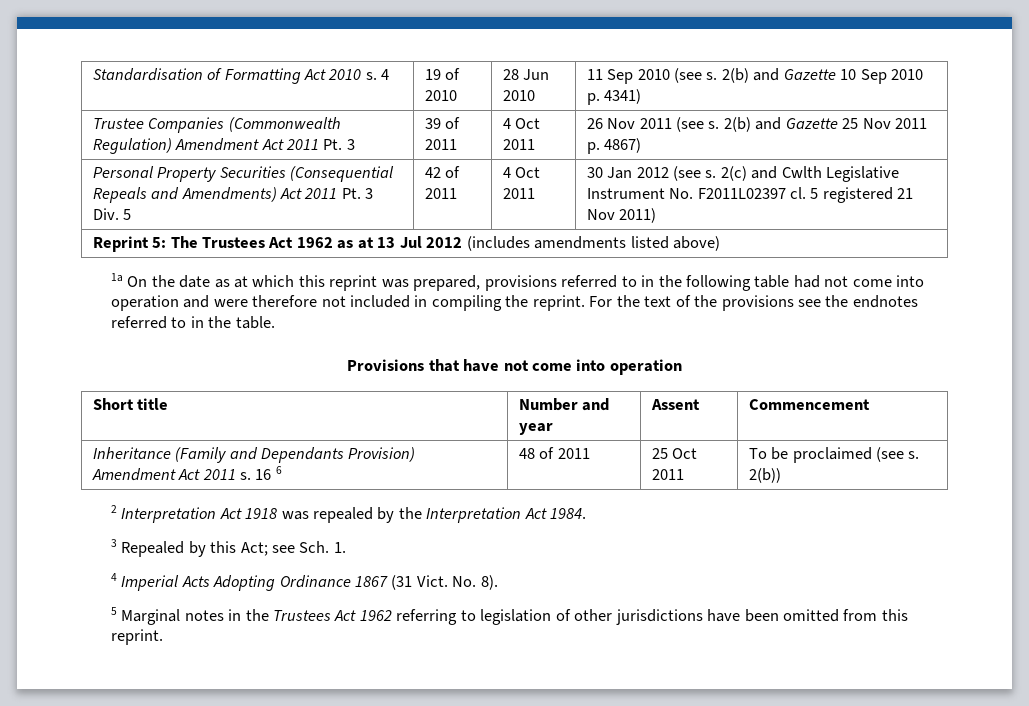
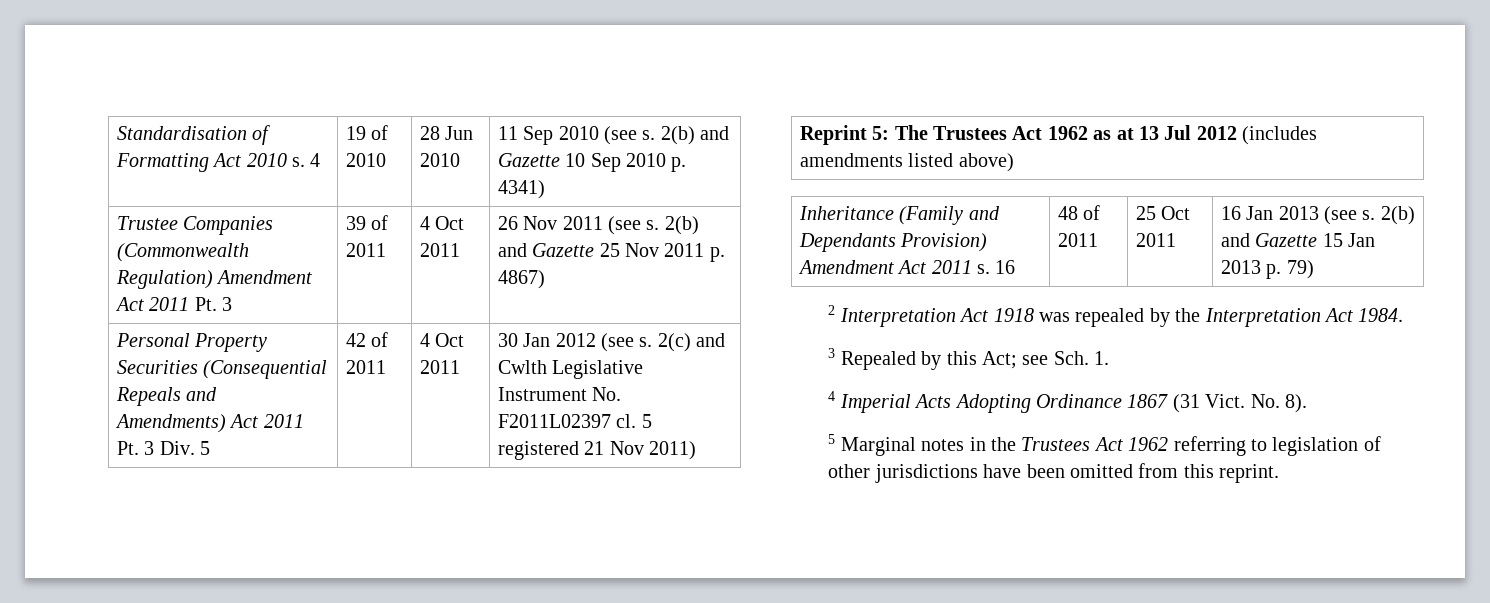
[110,273,925,291] [110,295,918,311] [110,316,275,329] [347,359,682,375] [92,398,169,410] [518,398,610,411] [518,423,553,435] [650,399,700,410] [748,399,870,410] // 1a On the date as at which this reprint was prepared, provisions referred to in the following table had not come into operation and were therefore not included in compiling the reprint. For the text of the provisions see the endnotes referred to in the table. // Provisions that have not come into operation // Short title | Number and year | Assent | Commencement -> (1014, 162) none
[275,466,282,474] 6 -> (1016, 267) none
[748,447,920,463] [748,468,781,483] To be proclaimed (see s. 2(b)) -> [1220,206,1415,225] [1220,233,1375,247] [1220,260,1314,279] 16 Jan 2013 (see s. 2(b) and Gazette 15 Jan 2013 p. 79)

